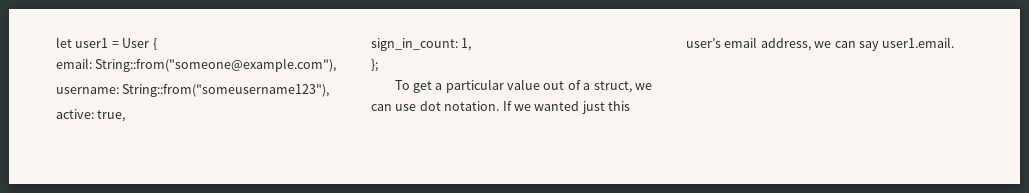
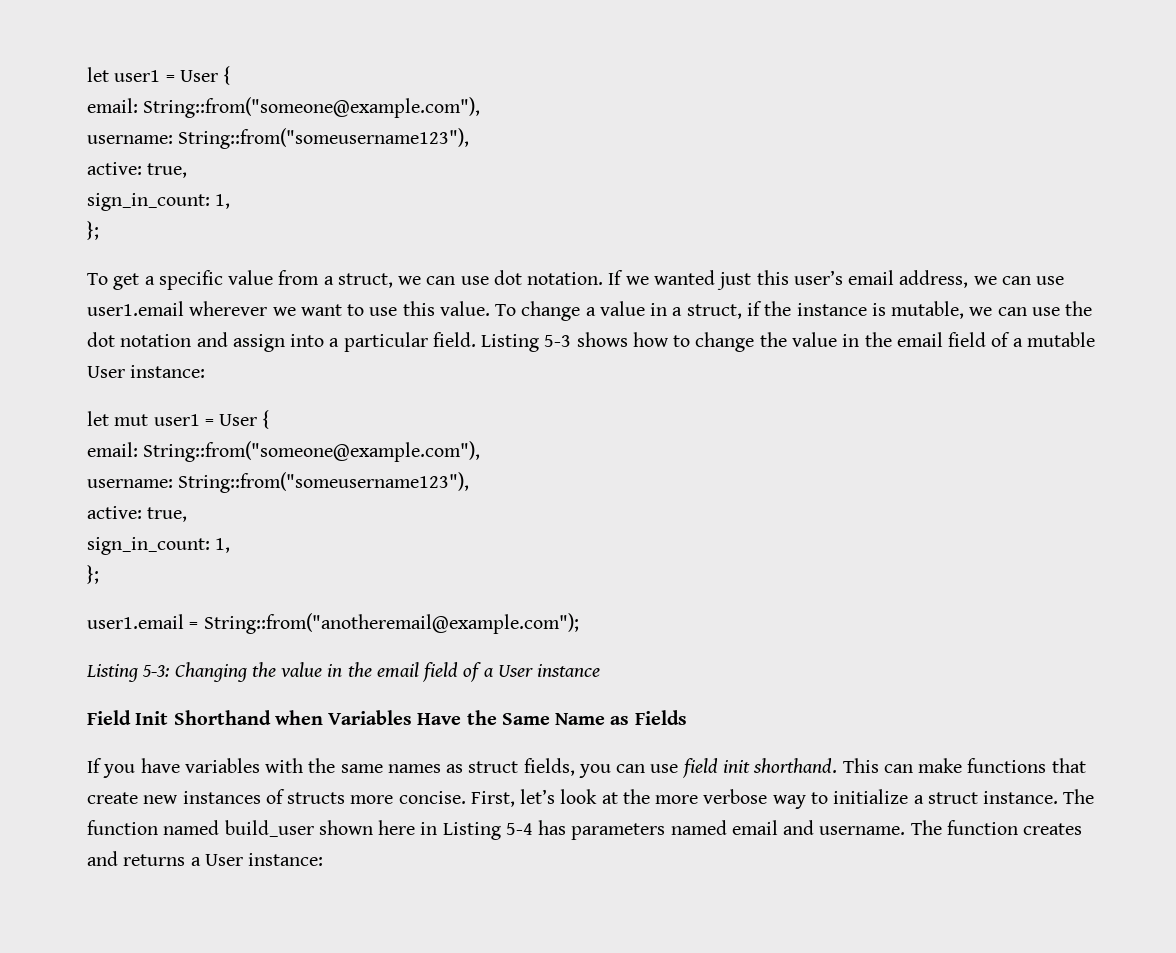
[445,79,581,93] particular value out of -> [158,270,320,290] specific value from
[858,37,955,51] say user1.email. -> [1036,276,1065,285] [87,301,1093,321] [87,332,1095,352] [87,365,206,378] [87,410,270,429] [87,441,481,462] [87,472,470,493] [87,506,188,522] [87,537,231,555] [87,565,99,584] [87,613,579,634] [86,662,601,682] [87,710,687,725] [87,758,1086,778] [87,789,1095,809] [87,820,1083,840] [87,851,324,866] use user1.email wherever we want to use this value. To change a value in a struct, if the instance is mutable, we can use the dot notation and assign into a particular field. Listing 5-3 shows how to change the value in the email field of a mutable User instance: // let mut user1 = User { // email: String::from("someone@example.com"), // username: String::from("someusername123"), // active: true, // sign_in_count: 1, // }; // user1.email = String::from("anotheremail@example.com"); // Listing 5-3: Changing the value in the email field of a User instance // Field Init Shorthand when Variables Have the Same Name as Fields // If you have variables with the same names as struct fields, you can use field init shorthand. This can make functions that create new instances of structs more concise. First, let’s look at the more verbose way to initialize a struct instance. The function named build_user shown here in Listing 5-4 has parameters named email and username. The function creates and returns a User instance:

